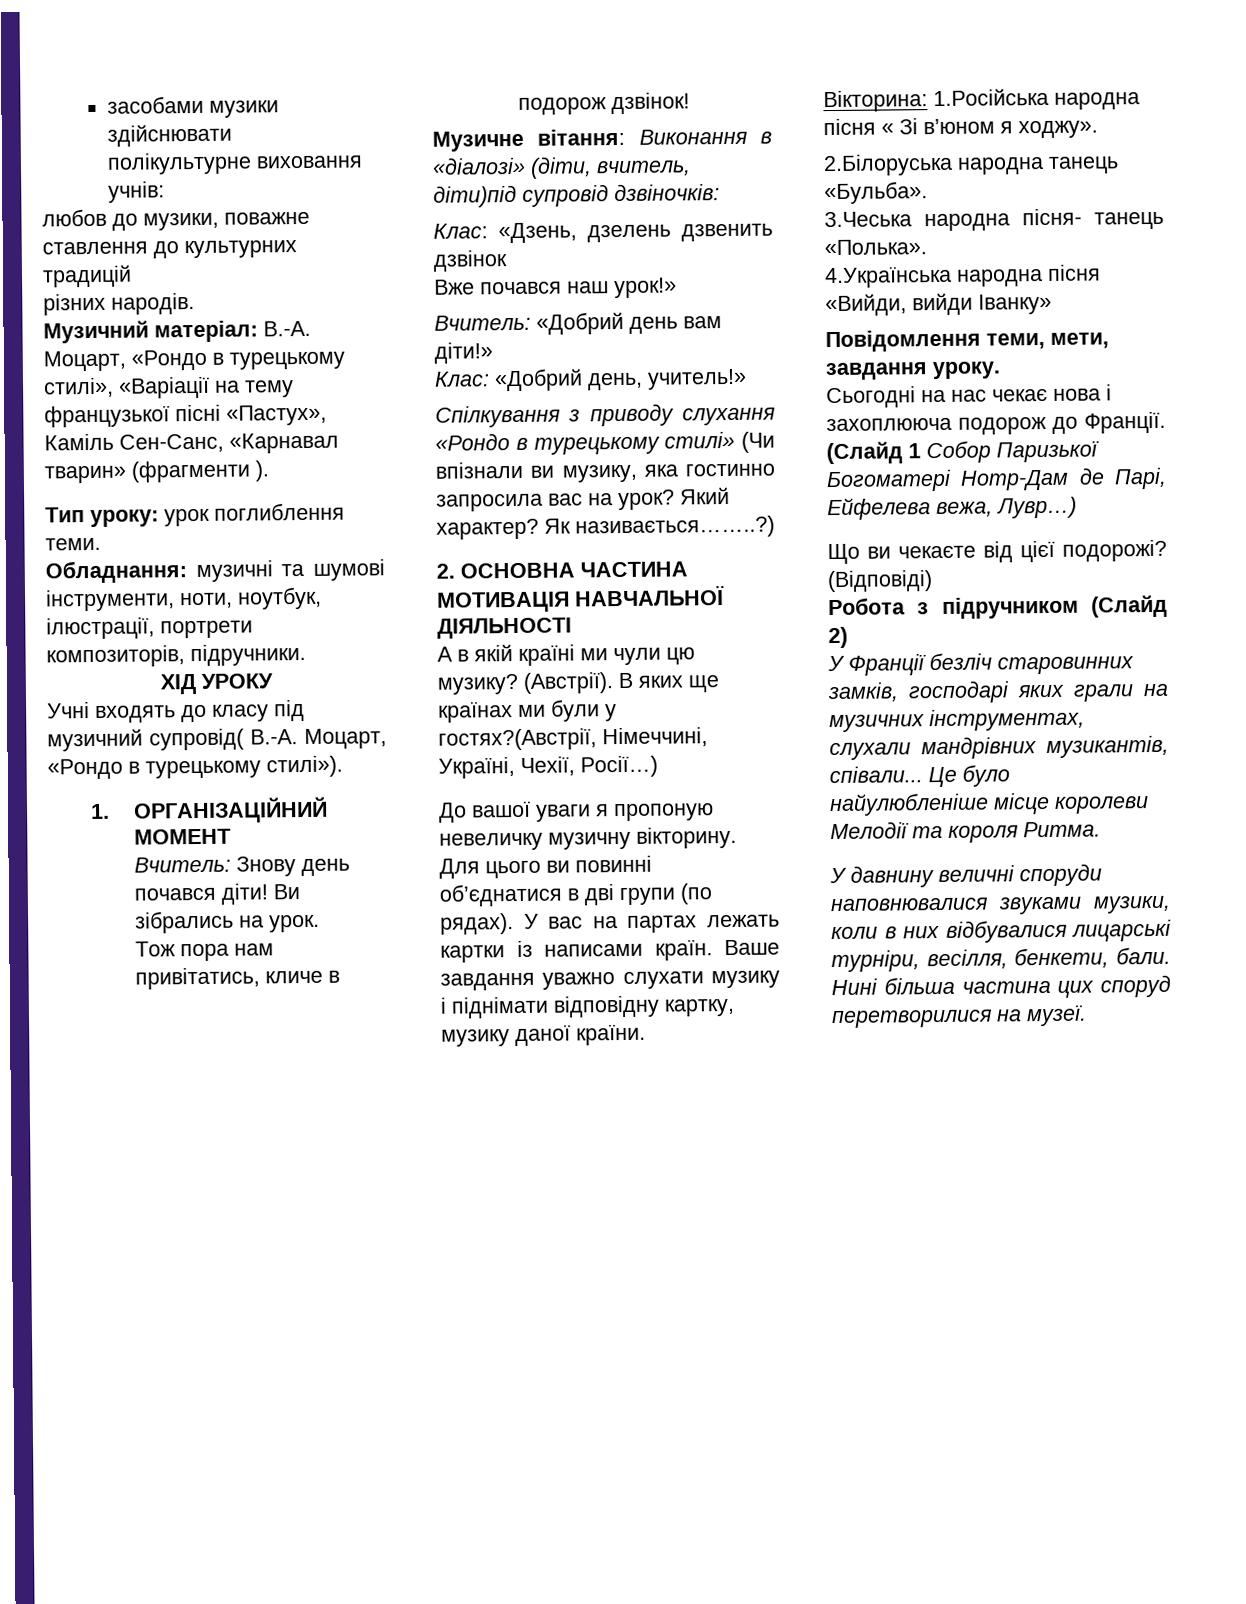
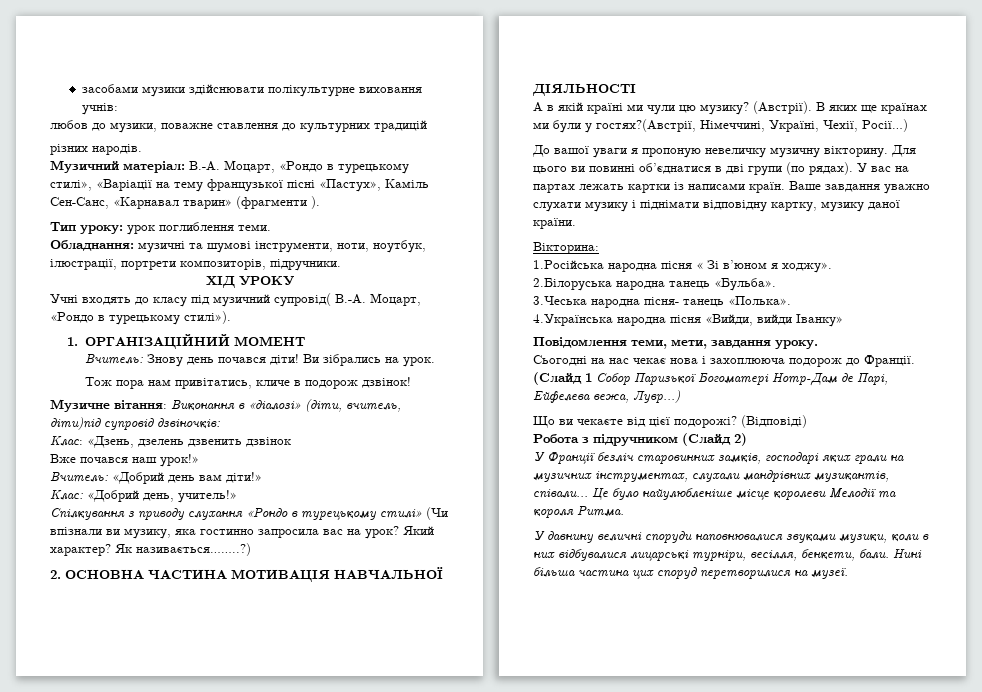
(928, 101) none -> (599, 248) //

